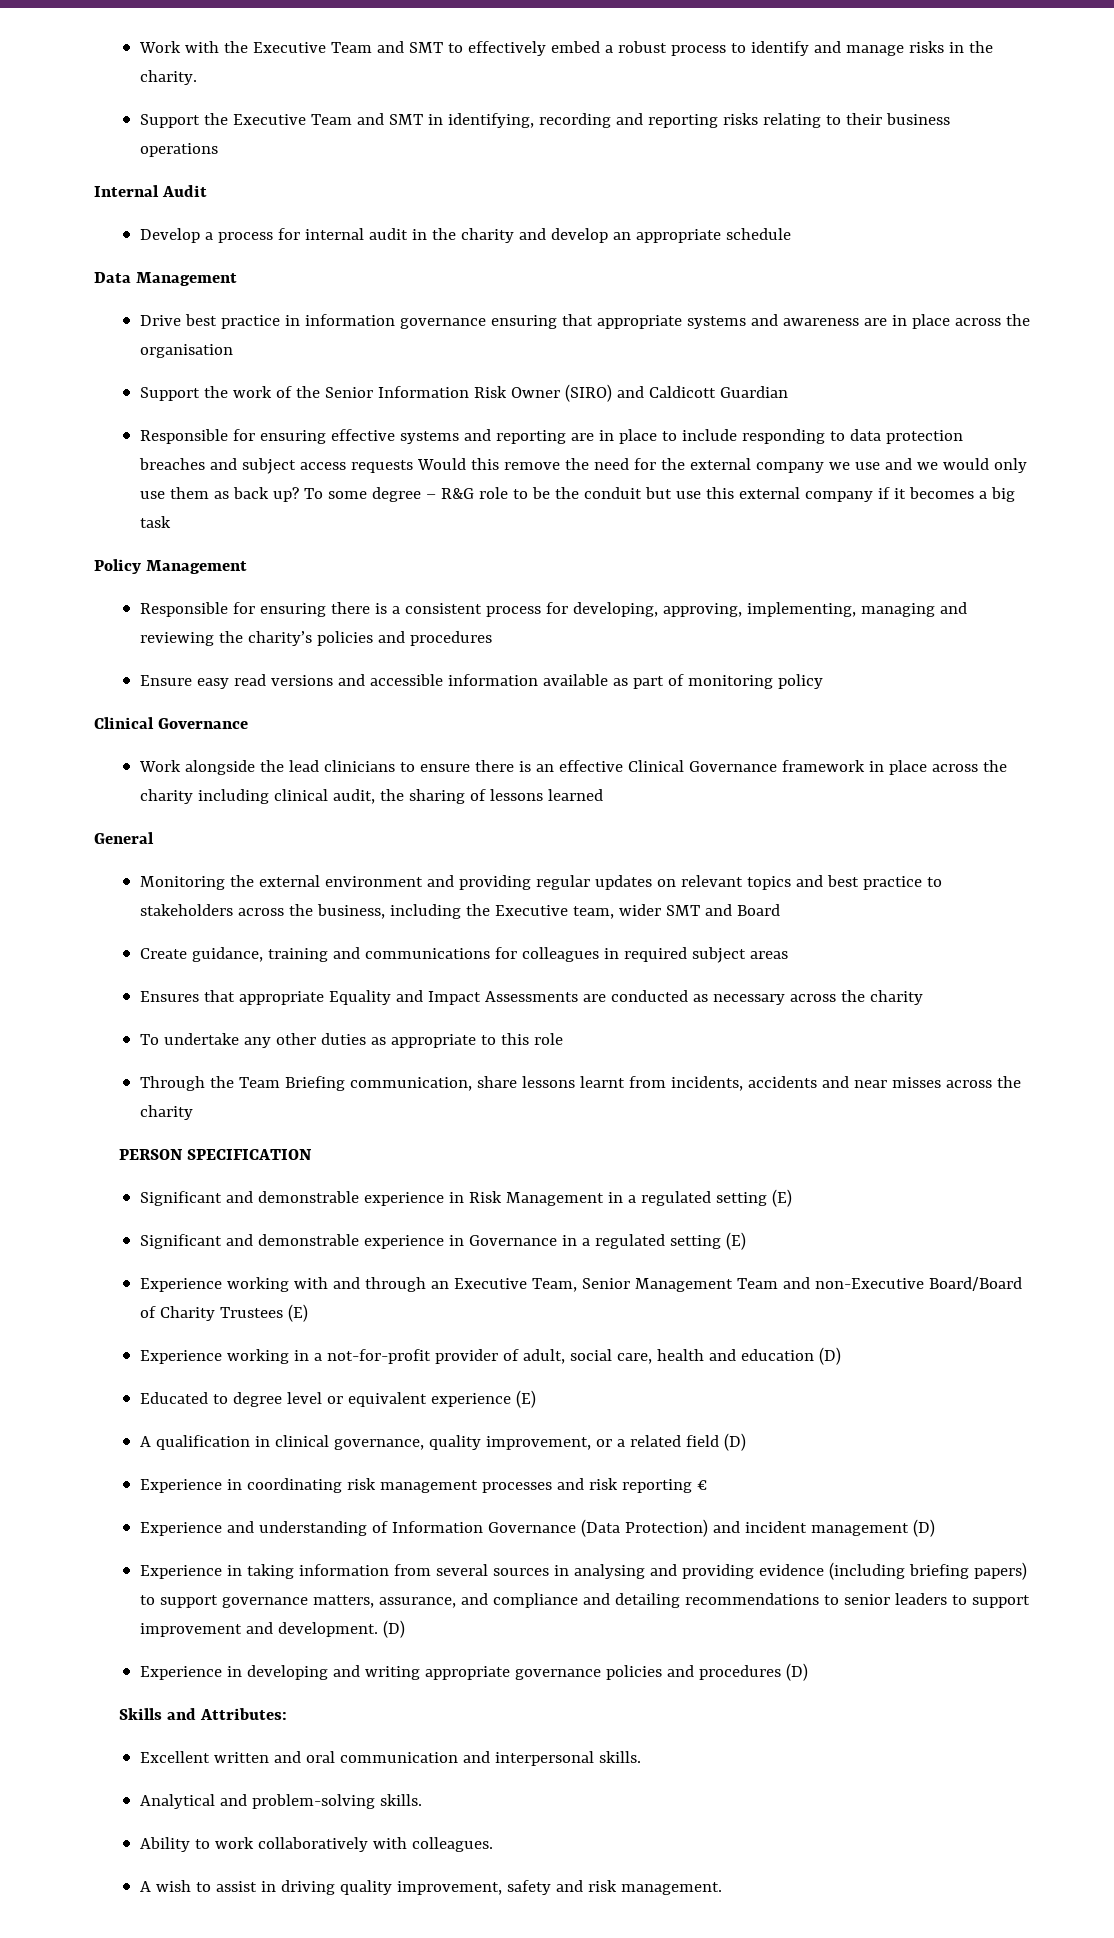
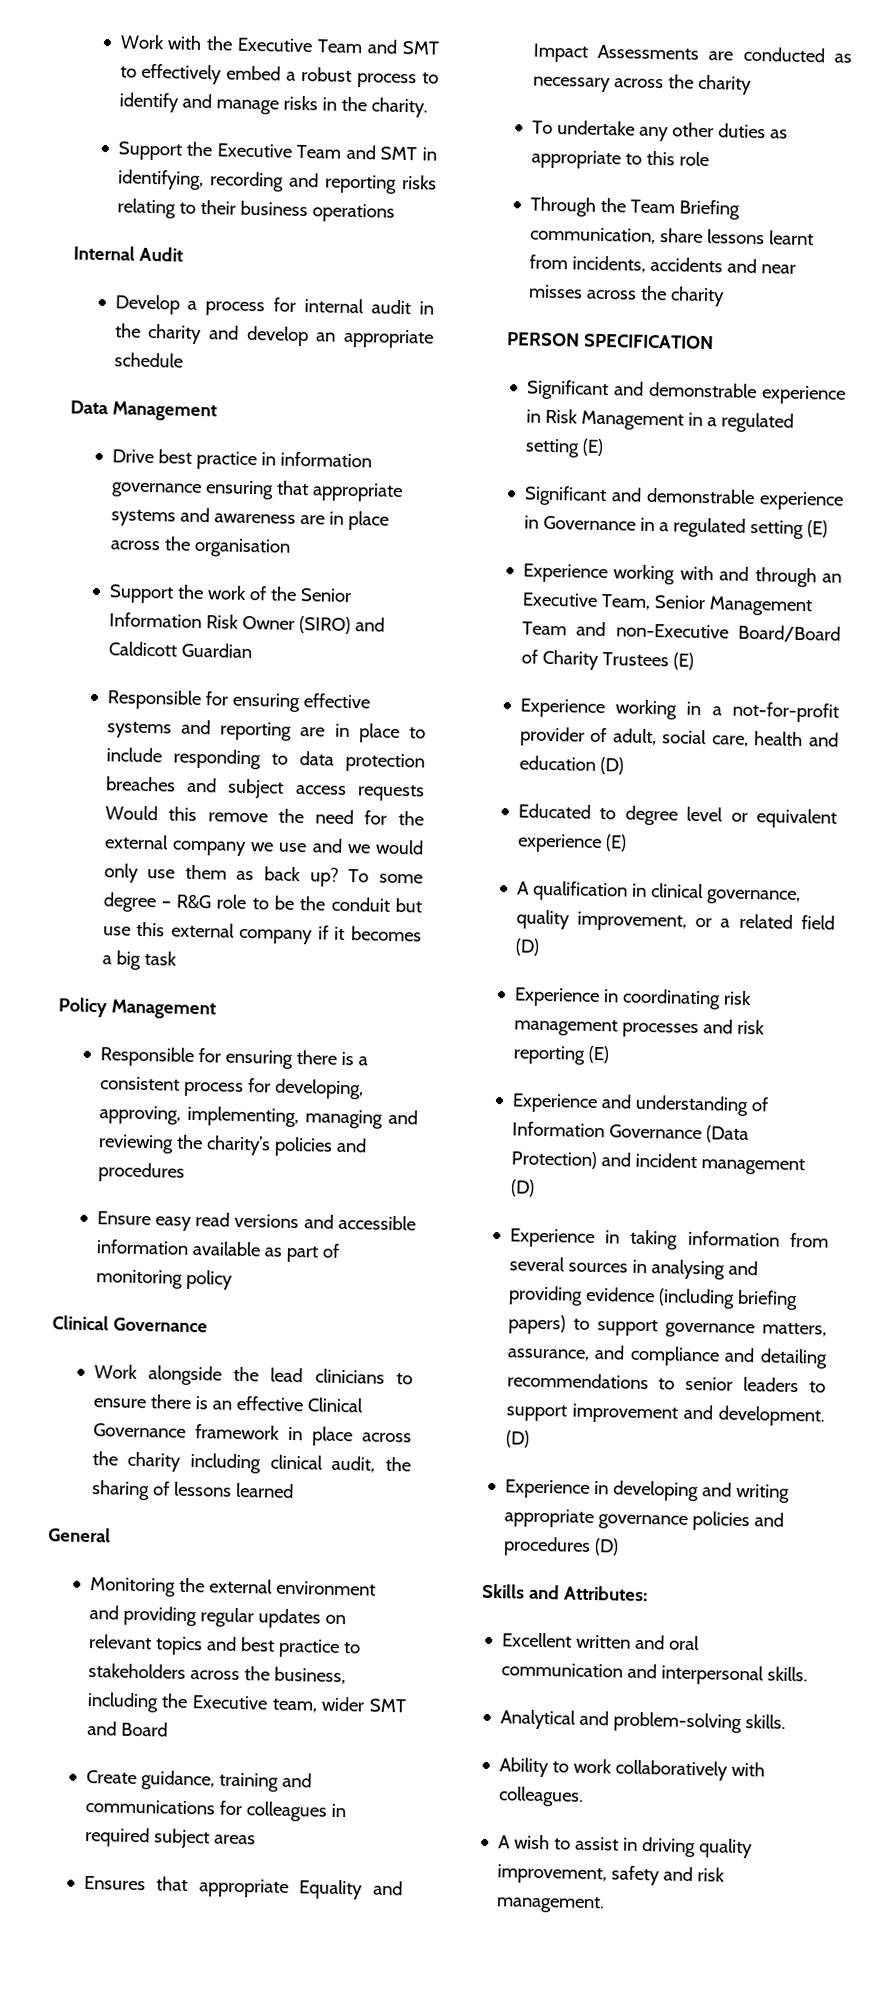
[696,1480,707,1490] € -> [587,1045,610,1064] (E)

